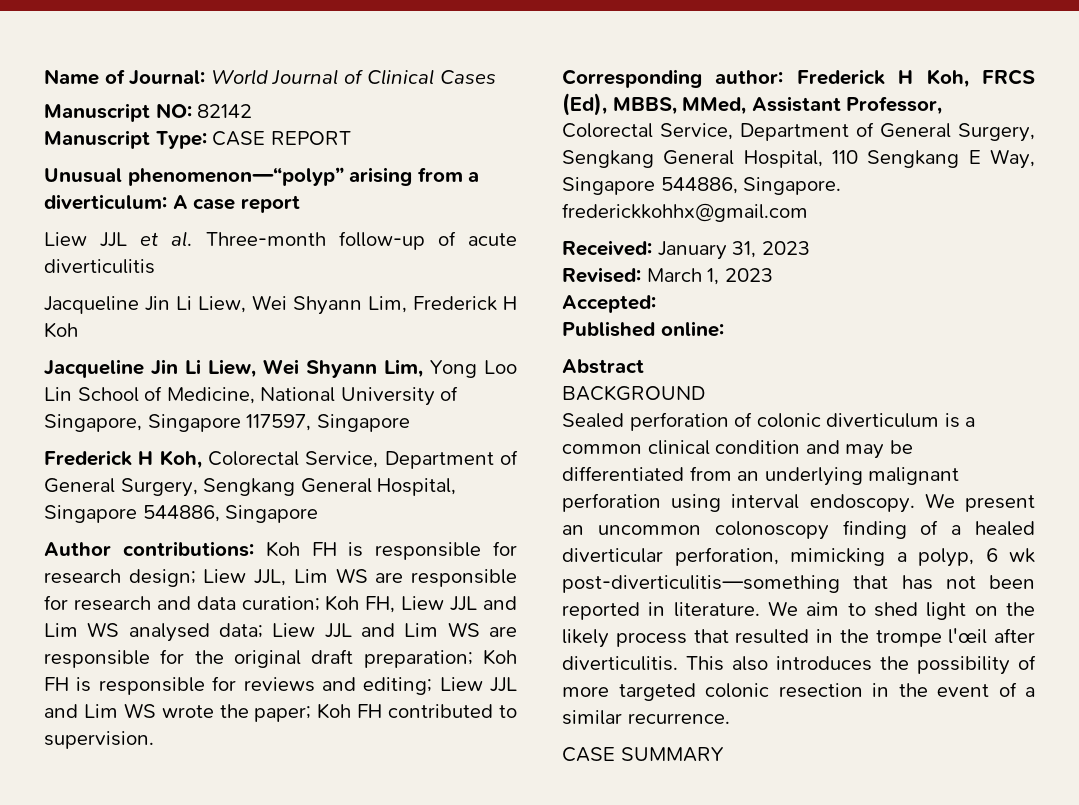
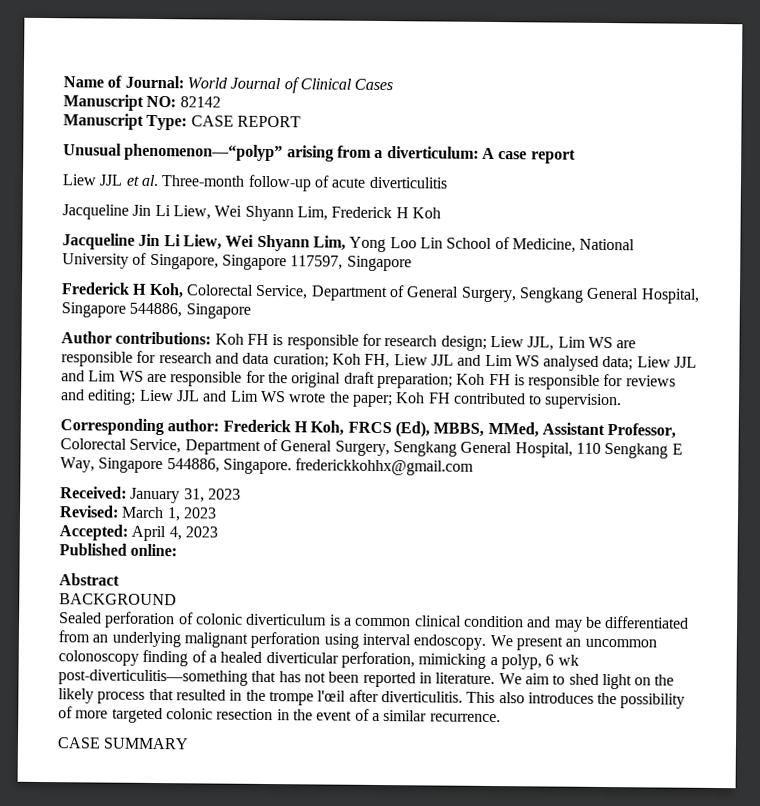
(656, 304) none -> [131,525,218,542] April 4, 2023

